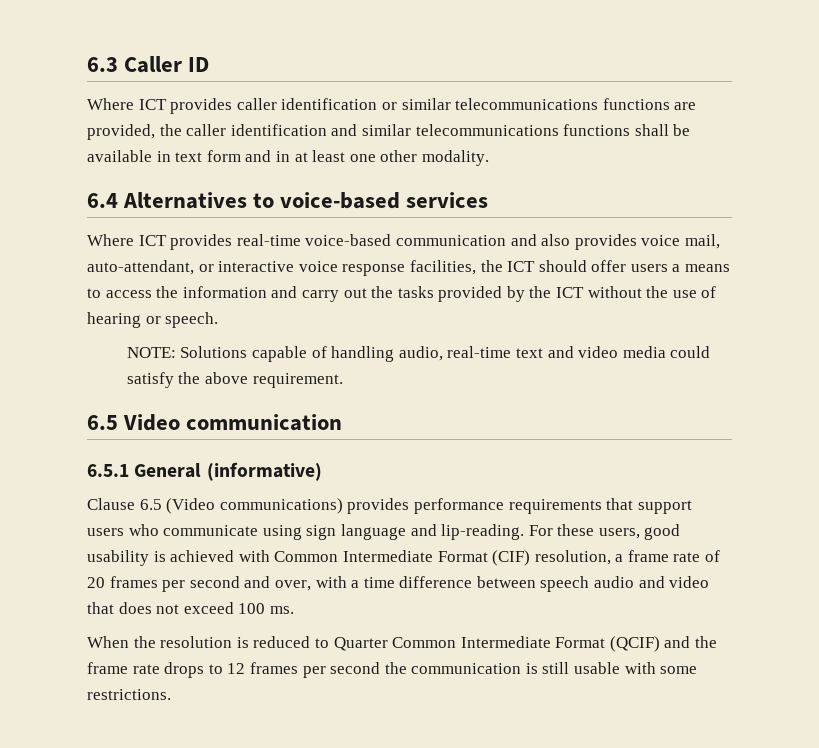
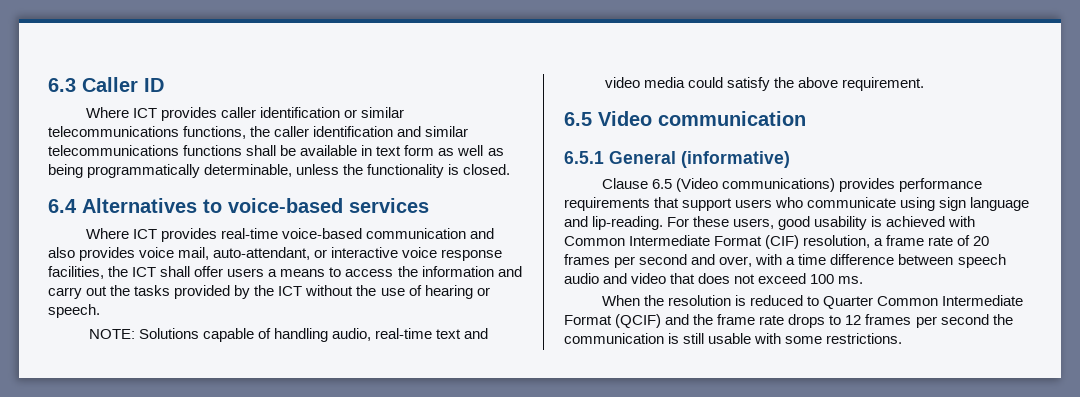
[602,98,697,110] [87,124,155,140] functions are provided, -> [183,126,247,139] functions,
[245,150,489,166] and in at least one other modality. -> [438,145,504,156] [48,164,511,178] as well as being programmatically determinable, unless the functionality is closed.
[538,260,587,272] should -> [160,266,191,277] shall

